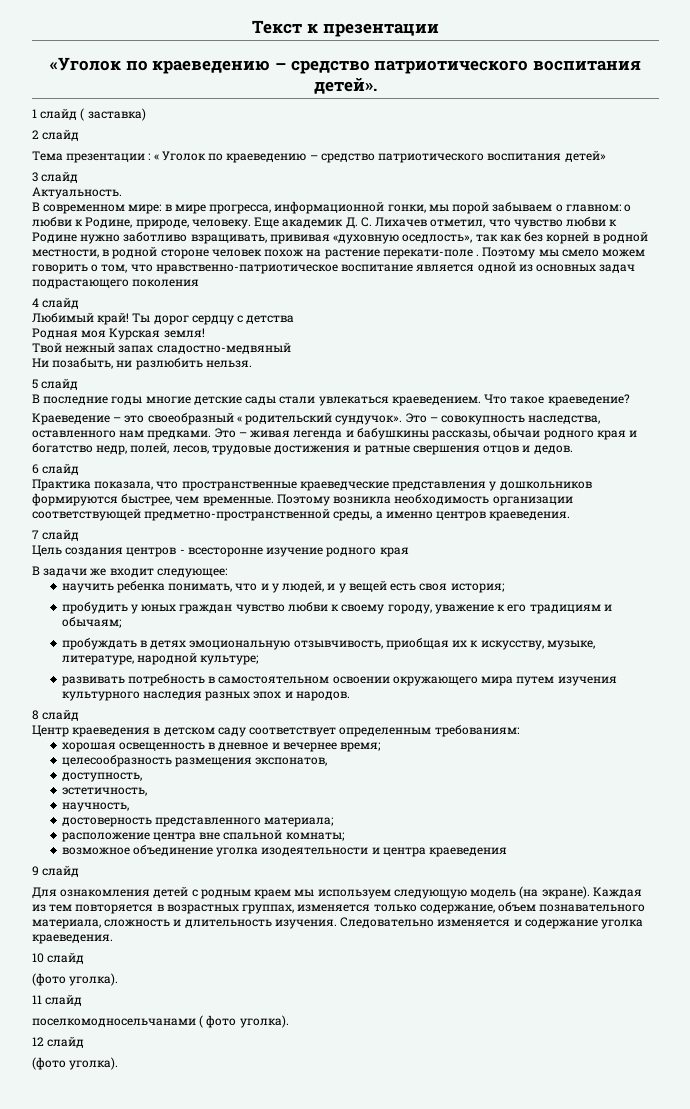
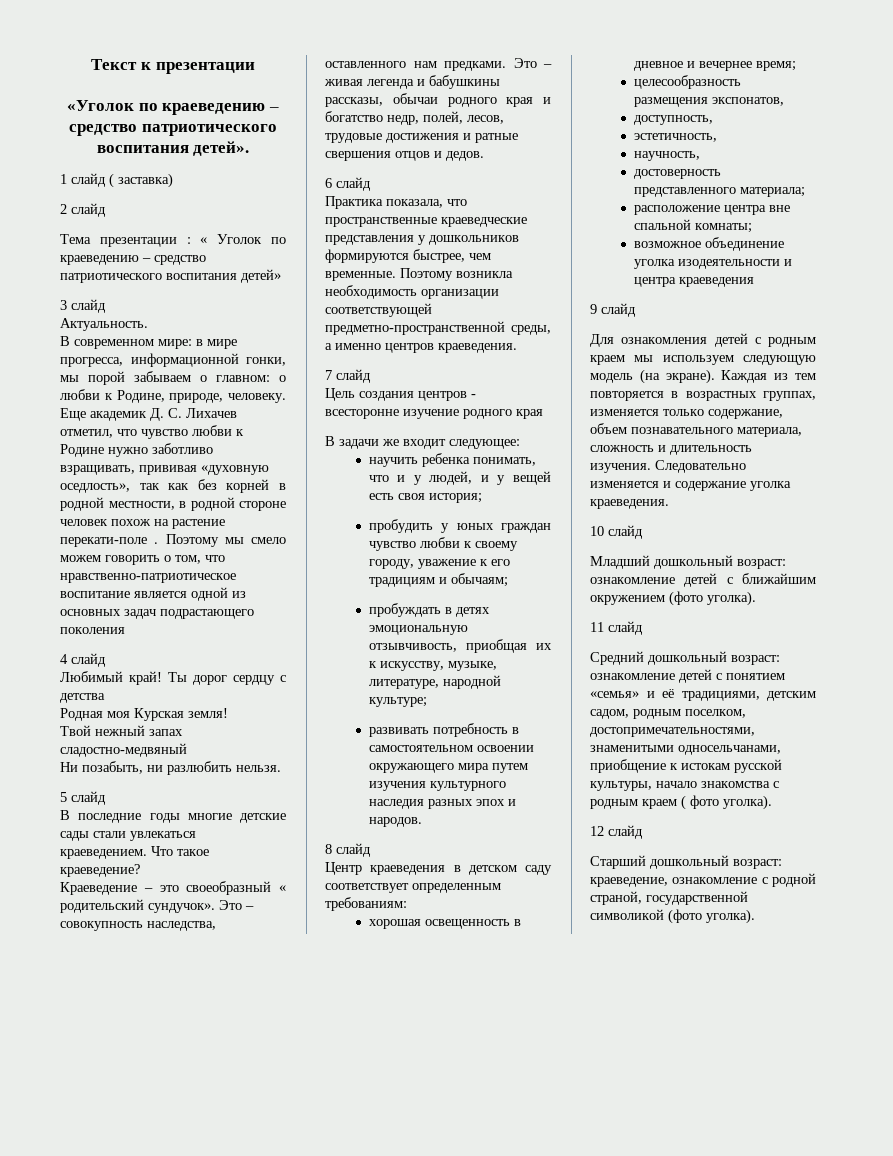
[32,973,119,986] [32,994,83,1006] [32,1018,196,1027] (фото уголка). // 11 слайд // поселкомодносельчанами -> [590,555,786,569] [590,573,816,587] [590,591,756,606] [590,621,643,635] [590,651,780,665] [590,669,785,683] [590,689,816,701] [590,709,746,719] [590,727,755,737] [590,745,781,755] [590,759,782,773] [590,781,779,791] [590,799,677,809] Младший дошкольный возраст: ознакомление детей с ближайшим окружением (фото уголка). // 11 слайд // Средний дошкольный возраст: ознакомление детей с понятием «семья» и её традициями, детским садом, родным поселком, достопримечательностями, знаменитыми односельчанами, приобщение к истокам русской культуры, начало знакомства с родным краем
(85, 1042) none -> [590,855,782,869] [590,873,816,887] [590,891,748,905] [590,909,664,920] Старший дошкольный возраст: краеведение, ознакомление с родной страной, государственной символикой

